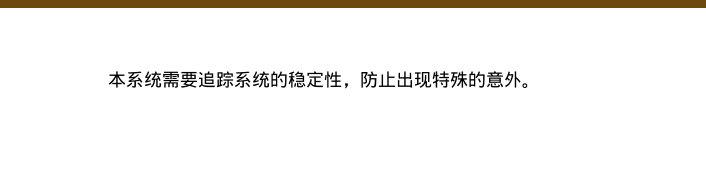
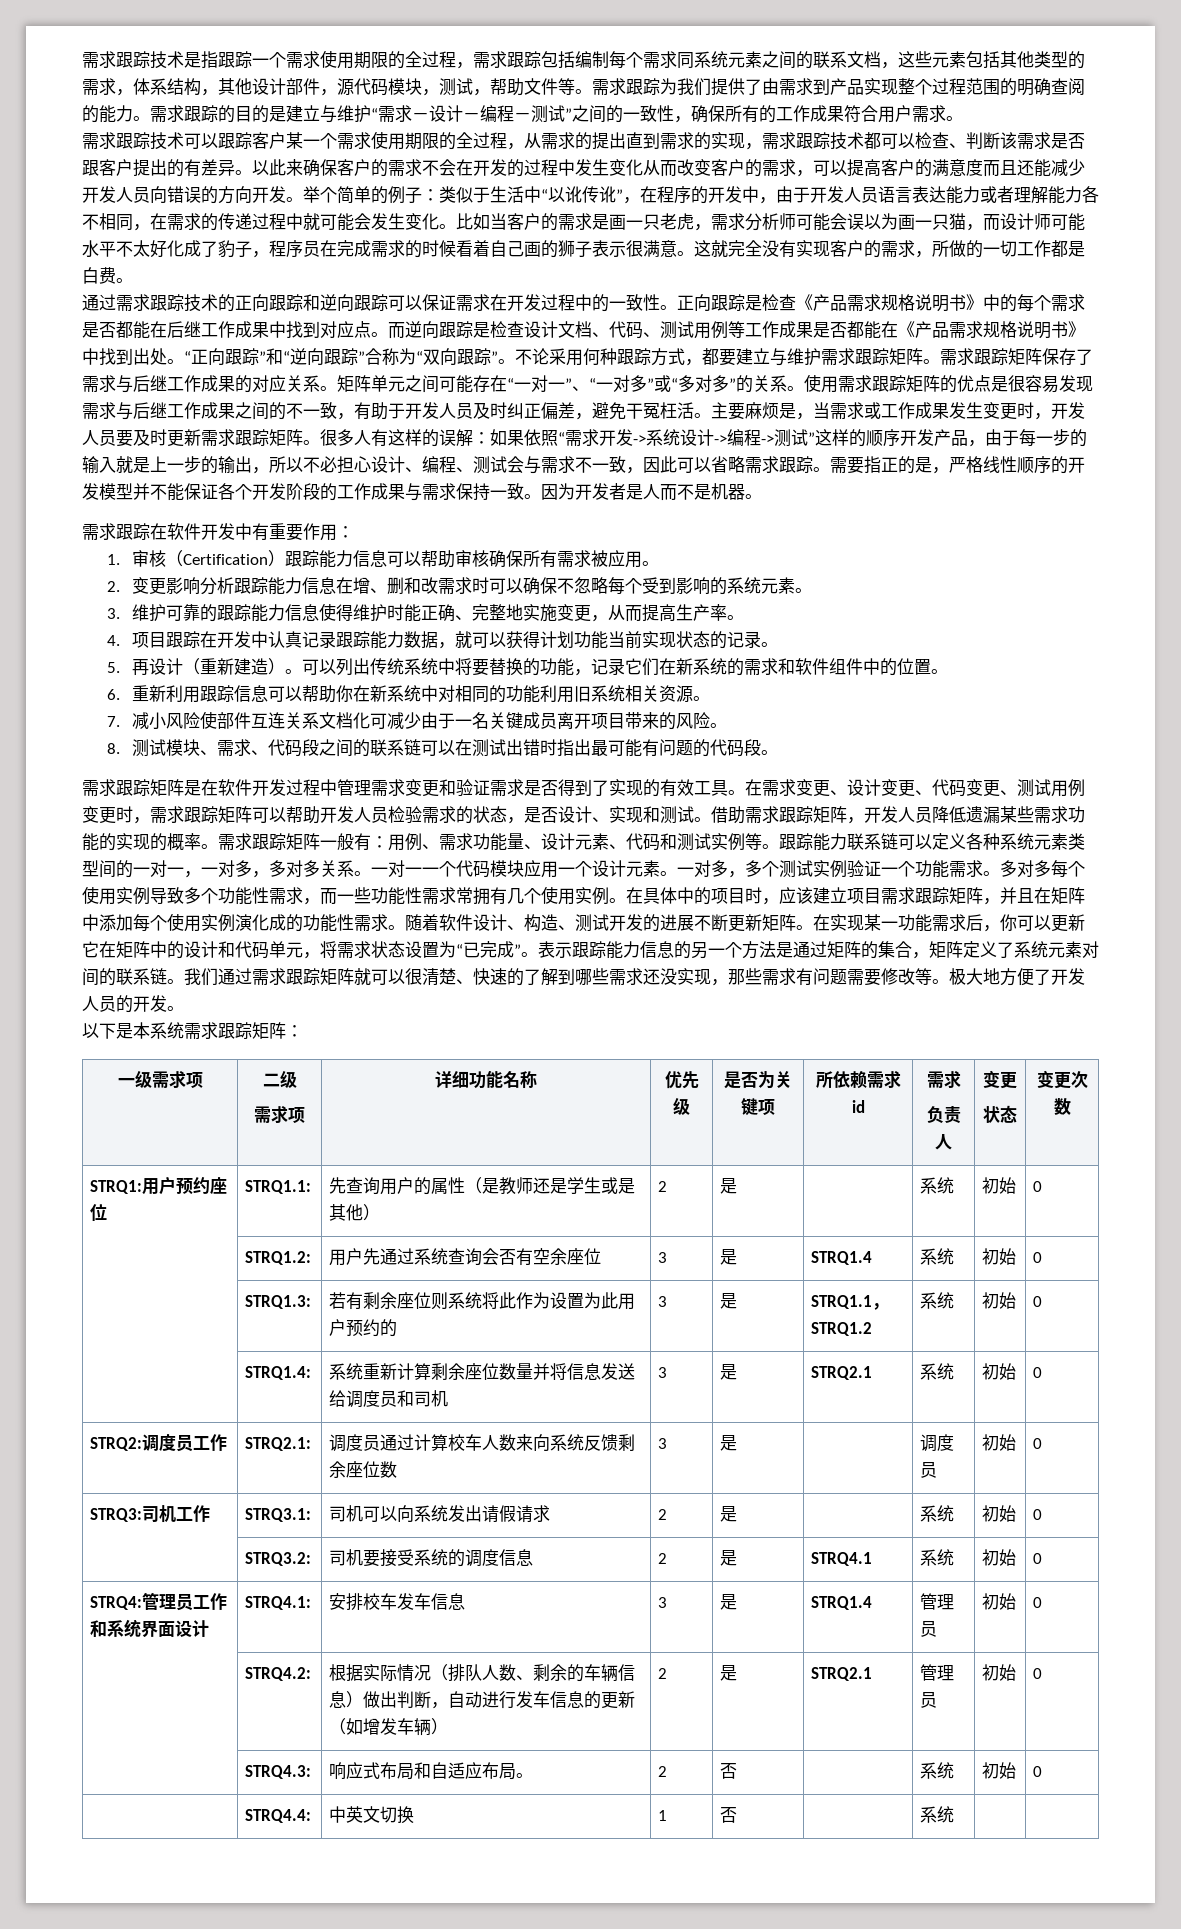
[108,71,541,89] 本系统需要追踪系统的稳定性，防止出现特殊的意外。 -> [82,50,1085,69] [82,78,1085,96] [82,105,963,123] [82,131,1085,150] [82,159,1085,177] [82,186,1099,204] [82,213,1085,231] [82,240,1085,258] [82,267,133,284] [82,294,1085,312] [82,321,1085,339] [82,348,1093,366] [82,374,1093,393] [82,402,1085,420] [82,429,1087,447] [82,456,1085,474] [82,483,762,501] [82,523,354,541] [106,550,659,568] [106,577,812,595] [106,603,744,622] [106,631,778,649] [106,658,948,676] [106,685,710,703] [106,711,727,730] [106,739,778,757] [82,779,1085,797] [82,806,1085,824] [82,833,1085,851] [82,860,1085,878] [82,886,1085,905] [82,913,1085,932] [82,941,1099,959] [82,968,1085,986] [82,995,184,1013] [82,1022,303,1039] [117,1070,203,1089] [262,1070,297,1089] [254,1105,305,1124] [435,1070,537,1089] [664,1071,699,1089] [673,1097,690,1116] [724,1071,792,1089] [741,1098,775,1116] [815,1070,901,1089] [851,1100,865,1113] [926,1070,961,1089] [926,1106,961,1124] [935,1134,952,1150] [983,1070,1017,1089] [983,1105,1017,1123] [1036,1070,1088,1089] [1053,1098,1071,1115] [90,1176,228,1195] [90,1204,108,1221] [245,1180,312,1194] [329,1177,636,1195] [329,1204,381,1221] [658,1181,668,1192] [720,1178,738,1194] [920,1177,955,1194] [982,1177,1017,1194] [1033,1181,1043,1192] [245,1251,312,1265] [329,1248,602,1266] [658,1252,668,1263] [720,1249,738,1265] [811,1251,873,1265] [920,1248,955,1265] [982,1248,1017,1265] [1033,1252,1043,1263] [245,1295,312,1309] [329,1292,636,1310] [329,1319,398,1337] [658,1296,668,1307] [720,1293,738,1309] [811,1295,890,1310] [811,1322,873,1336] [920,1292,955,1309] [982,1292,1017,1309] [1033,1296,1043,1307] [245,1366,312,1380] [329,1363,636,1381] [329,1390,449,1408] [658,1367,668,1378] [720,1364,738,1380] [811,1366,873,1380] [920,1363,955,1380] [982,1363,1017,1380] [1033,1367,1043,1378] [90,1434,228,1452] [245,1437,312,1451] [329,1434,636,1452] [329,1461,398,1479] [658,1438,668,1449] [720,1435,738,1451] [920,1434,955,1452] [920,1462,938,1478] [982,1434,1017,1451] [1033,1438,1043,1449] [90,1505,211,1523] [245,1508,312,1522] [329,1505,551,1523] [658,1509,668,1520] [720,1506,738,1522] [920,1505,955,1522] [982,1505,1017,1522] [1033,1509,1043,1520] [245,1552,312,1566] [329,1549,534,1567] [658,1553,668,1564] [720,1550,738,1566] [811,1552,873,1566] [920,1549,955,1566] [982,1549,1017,1566] [1033,1553,1043,1564] [90,1592,228,1611] [90,1619,210,1638] [245,1596,312,1610] [329,1593,466,1611] [658,1597,668,1608] [720,1594,738,1610] [811,1596,873,1610] [920,1593,955,1610] [920,1621,938,1637] [982,1593,1017,1610] [1033,1597,1043,1608] [245,1667,312,1681] [329,1664,636,1682] [329,1691,636,1709] [329,1718,449,1736] [658,1668,668,1679] [720,1665,738,1681] [811,1667,873,1681] [920,1664,955,1681] [920,1692,938,1708] [982,1664,1017,1681] [1033,1668,1043,1679] [245,1765,312,1779] [329,1762,534,1780] [658,1766,668,1777] [720,1763,738,1779] [920,1762,955,1779] [982,1762,1017,1779] [1033,1766,1043,1777] [245,1809,312,1823] [329,1806,415,1824] [658,1810,668,1821] [720,1807,738,1823] [920,1806,955,1823] 需求跟踪技术是指跟踪一个需求使用期限的全过程，需求跟踪包括编制每个需求同系统元素之间的联系文档，这些元素包括其他类型的需求，体系结构，其他设计部件，源代码模块，测试，帮助文件等。需求跟踪为我们提供了由需求到产品实现整个过程范围的明确查阅的能力。需求跟踪的目的是建立与维护“需求－设计－编程－测试”之间的一致性，确保所有的工作成果符合用户需求。 // 需求跟踪技术可以跟踪客户某一个需求使用期限的全过程，从需求的提出直到需求的实现，需求跟踪技术都可以检查、判断该需求是否跟客户提出的有差异。以此来确保客户的需求不会在开发的过程中发生变化从而改变客户的需求，可以提高客户的满意度而且还能减少开发人员向错误的方向开发。举个简单的例子：类似于生活中“以讹传讹”，在程序的开发中，由于开发人员语言表达能力或者理解能力各不相同，在需求的传递过程中就可能会发生变化。比如当客户的需求是画一只老虎，需求分析师可能会误以为画一只猫，而设计师可能水平不太好化成了豹子，程序员在完成需求的时候看着自己画的狮子表示很满意。这就完全没有实现客户的需求，所做的一切工作都是白费。 // 通过需求跟踪技术的正向跟踪和逆向跟踪可以保证需求在开发过程中的一致性。正向跟踪是检查《产品需求规格说明书》中的每个需求是否都能在后继工作成果中找到对应点。而逆向跟踪是检查设计文档、代码、测试用例等工作成果是否都能在《产品需求规格说明书》中找到出处。“正向跟踪”和“逆向跟踪”合称为“双向跟踪”。不论采用何种跟踪方式，都要建立与维护需求跟踪矩阵。需求跟踪矩阵保存了需求与后继工作成果的对应关系。矩阵单元之间可能存在“一对一”、“一对多”或“多对多”的关系。使用需求跟踪矩阵的优点是很容易发现需求与后继工作成果之间的不一致，有助于开发人员及时纠正偏差，避免干冤枉活。主要麻烦是，当需求或工作成果发生变更时，开发人员要及时更新需求跟踪矩阵。很多人有这样的误解：如果依照“需求开发->系统设计->编程->测试”这样的顺序开发产品，由于每一步的输入就是上一步的输出，所以不必担心设计、编程、测试会与需求不一致，因此可以省略需求跟踪。需要指正的是，严格线性顺序的开发模型并不能保证各个开发阶段的工作成果与需求保持一致。因为开发者是人而不是机器。 // 需求跟踪在软件开发中有重要作用： // 1.审核（Certification）跟踪能力信息可以帮助审核确保所有需求被应用。 // 2.变更影响分析跟踪能力信息在增、删和改需求时可以确保不忽略每个受到影响的系统元素。 // 3.维护可靠的跟踪能力信息使得维护时能正确、完整地实施变更，从而提高生产率。 // 4.项目跟踪在开发中认真记录跟踪能力数据，就可以获得计划功能当前实现状态的记录。 // 5.再设计（重新建造）。可以列出传统系统中将要替换的功能，记录它们在新系统的需求和软件组件中的位置。 // 6.重新利用跟踪信息可以帮助你在新系统中对相同的功能利用旧系统相关资源。 // 7.减小风险使部件互连关系文档化可减少由于一名关键成员离开项目带来的风险。 // 8.测试模块、需求、代码段之间的联系链可以在测试出错时指出最可能有问题的代码段。 // 需求跟踪矩阵是在软件开发过程中管理需求变更和验证需求是否得到了实现的有效工具。在需求变更、设计变更、代码变更、测试用例变更时，需求跟踪矩阵可以帮助开发人员检验需求的状态，是否设计、实现和测试。借助需求跟踪矩阵，开发人员降低遗漏某些需求功能的实现的概率。需求跟踪矩阵一般有：用例、需求功能量、设计元素、代码和测试实例等。跟踪能力联系链可以定义各种系统元素类型间的一对一，一对多，多对多关系。一对一一个代码模块应用一个设计元素。一对多，多个测试实例验证一个功能需求。多对多每个使用实例导致多个功能性需求，而一些功能性需求常拥有几个使用实例。在具体中的项目时，应该建立项目需求跟踪矩阵，并且在矩阵中添加每个使用实例演化成的功能性需求。随着软件设计、构造、测试开发的进展不断更新矩阵。在实现某一功能需求后，你可以更新它在矩阵中的设计和代码单元，将需求状态设置为“已完成”。表示跟踪能力信息的另一个方法是通过矩阵的集合，矩阵定义了系统元素对间的联系链。我们通过需求跟踪矩阵就可以很清楚、快速的了解到哪些需求还没实现，那些需求有问题需要修改等。极大地方便了开发人员的开发。 // 以下是本系统需求跟踪矩阵： // 一级需求项 | 二级 // 需求项 | 详细功能名称 | 优先级 | 是否为关键项 | 所依赖需求id | 需求 // 负责人 | 变更 // 状态 | 变更次数 // STRQ1:用户预约座位 | STRQ1.1: | 先查询用户的属性（是教师还是学生或是其他） | 2 | 是 | | 系统 | 初始 | 0 // | STRQ1.2: | 用户先通过系统查询会否有空余座位 | 3 | 是 | STRQ1.4 | 系统 | 初始 | 0 // | STRQ1.3: | 若有剩余座位则系统将此作为设置为此用户预约的 | 3 | 是 | STRQ1.1，STRQ1.2 | 系统 | 初始 | 0 // | STRQ1.4: | 系统重新计算剩余座位数量并将信息发送给调度员和司机 | 3 | 是 | STRQ2.1 | 系统 | 初始 | 0 // STRQ2:调度员工作 | STRQ2.1: | 调度员通过计算校车人数来向系统反馈剩余座位数 | 3 | 是 | | 调度员 | 初始 | 0 // STRQ3:司机工作 | STRQ3.1: | 司机可以向系统发出请假请求 | 2 | 是 | | 系统 | 初始 | 0 // | STRQ3.2: | 司机要接受系统的调度信息 | 2 | 是 | STRQ4.1 | 系统 | 初始 | 0 // STRQ4:管理员工作和系统界面设计 | STRQ4.1: | 安排校车发车信息 | 3 | 是 | STRQ1.4 | 管理员 | 初始 | 0 // | STRQ4.2: | 根据实际情况（排队人数、剩余的车辆信息）做出判断，自动进行发车信息的更新（如增发车辆） | 2 | 是 | STRQ2.1 | 管理员 | 初始 | 0 // | STRQ4.3: | 响应式布局和自适应布局。 | 2 | 否 | | 系统 | 初始 | 0 // | STRQ4.4: | 中英文切换 | 1 | 否 | | 系统 | |

